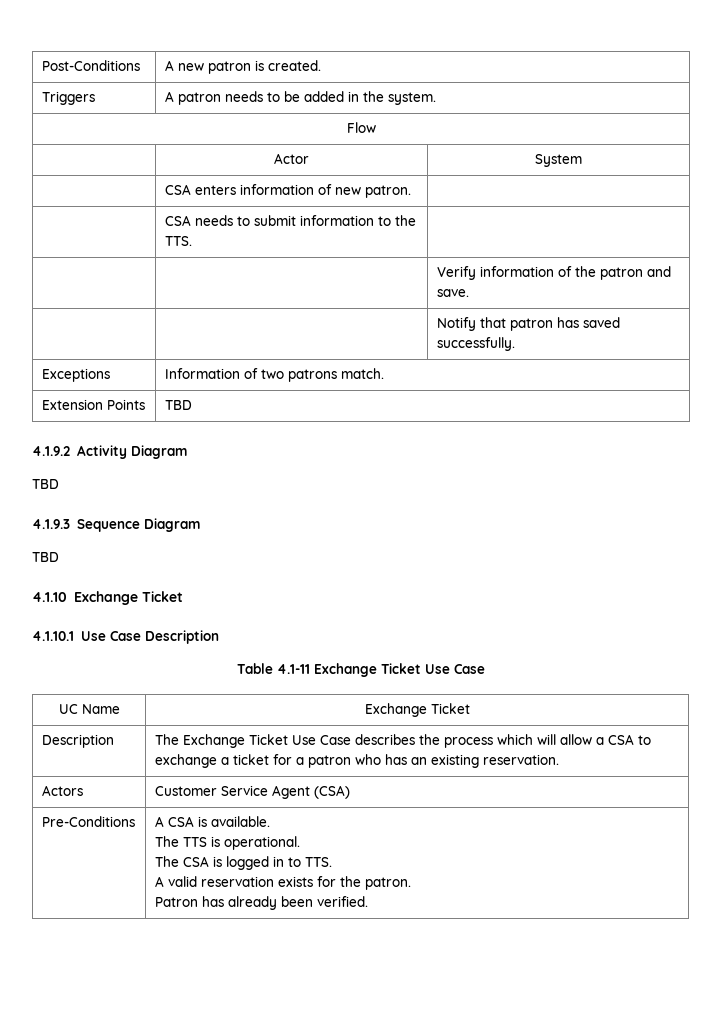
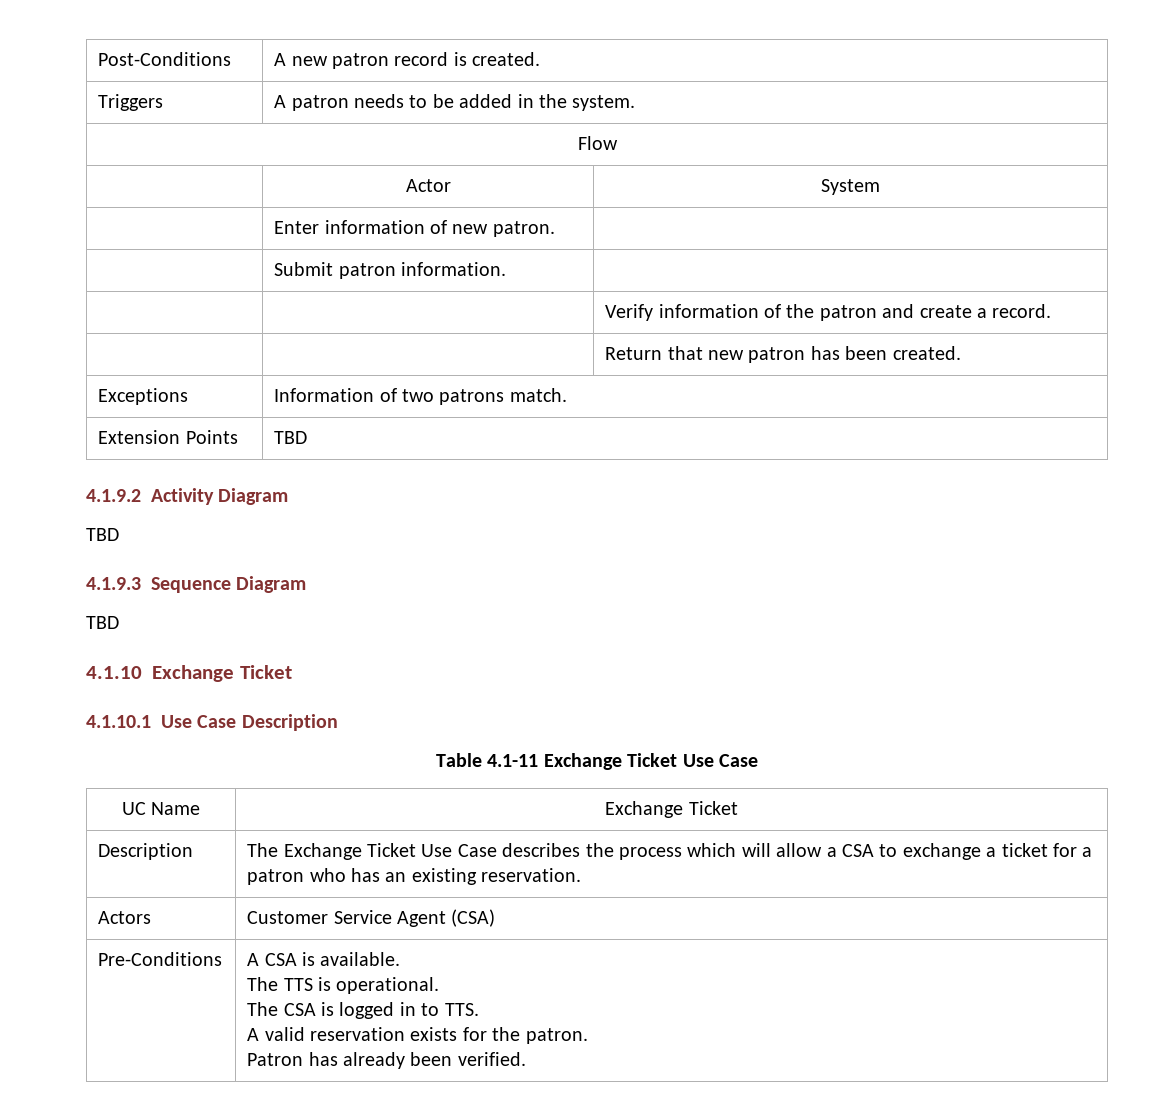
(251, 67) none -> [394,52,449,66] record
[164,184,236,195] CSA enters -> [274,221,320,234] Enter
[164,215,416,226] [164,236,192,246] CSA needs to submit information to the TTS. -> [274,262,506,279] Submit patron information.
[436,289,469,297] [436,317,620,331] [436,337,515,351] save. // | | Notify that patron has saved successfully. -> [919,304,1052,318] [605,346,961,363] create a record. // | | Return that new patron has been created.

